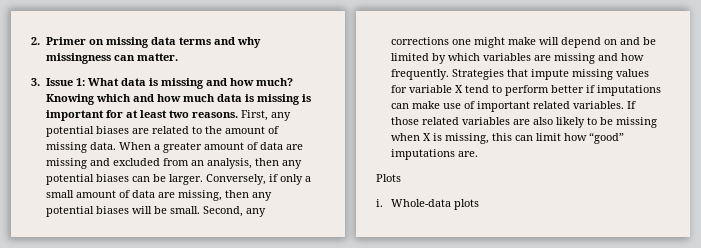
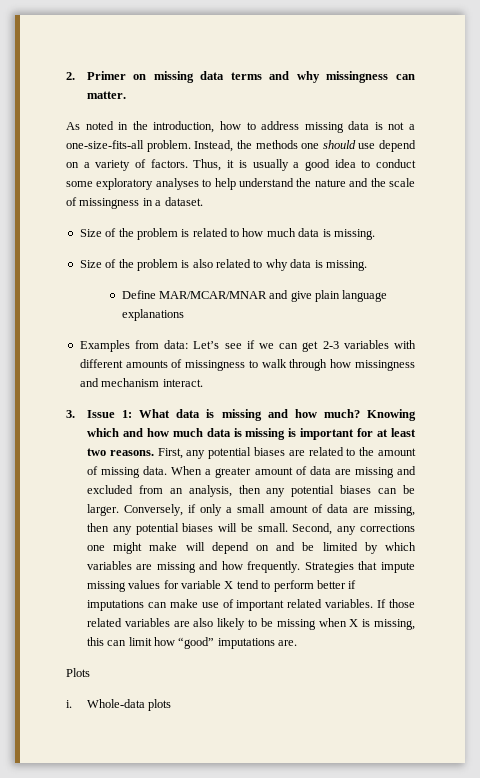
(178, 57) none -> [66,121,415,133] [66,140,416,152] [66,159,416,171] [66,178,415,190] [66,197,203,209] [79,228,375,240] [79,259,367,271] [121,290,388,302] [121,309,184,321] [79,340,417,352] [79,359,415,371] [79,378,203,387] // As noted in the introduction, how to address missing data is not a one-size-fits-all problem. Instead, the methods one should use depend on a variety of factors. Thus, it is usually a good idea to conduct some exploratory analyses to help understand the nature and the scale of missingness in a dataset. // Size of the problem is related to how much data is missing. // Size of the problem is also related to why data is missing. // Define MAR/MCAR/MNAR and give plain language explanations // Examples from data: Let’s see if we can get 2-3 variables with different amounts of missingness to walk through how missingness and mechanism interact.

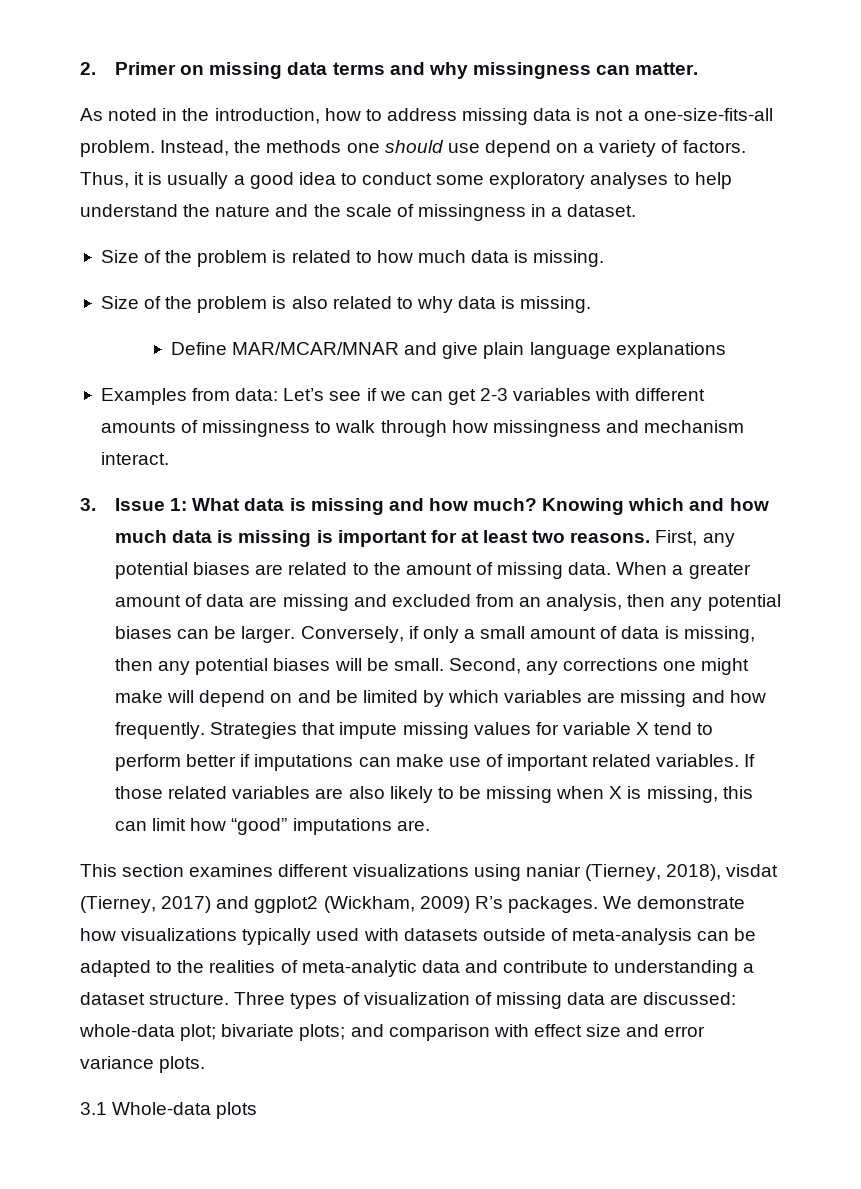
[352,507,369,513] are -> [664,626,679,639] is
[66,668,90,677] [66,700,72,708] Plots // i. -> [80,864,779,881] [80,896,746,913] [80,928,757,945] [80,960,755,977] [80,992,737,1009] [79,1024,706,1041] [80,1056,206,1073] [80,1102,107,1115] This section examines different visualizations using naniar (Tierney, 2018), visdat (Tierney, 2017) and ggplot2 (Wickham, 2009) R’s packages. We demonstrate how visualizations typically used with datasets outside of meta-analysis can be adapted to the realities of meta-analytic data and contribute to understanding a dataset structure. Three types of visualization of missing data are discussed: whole-data plot; bivariate plots; and comparison with effect size and error variance plots. // 3.1

